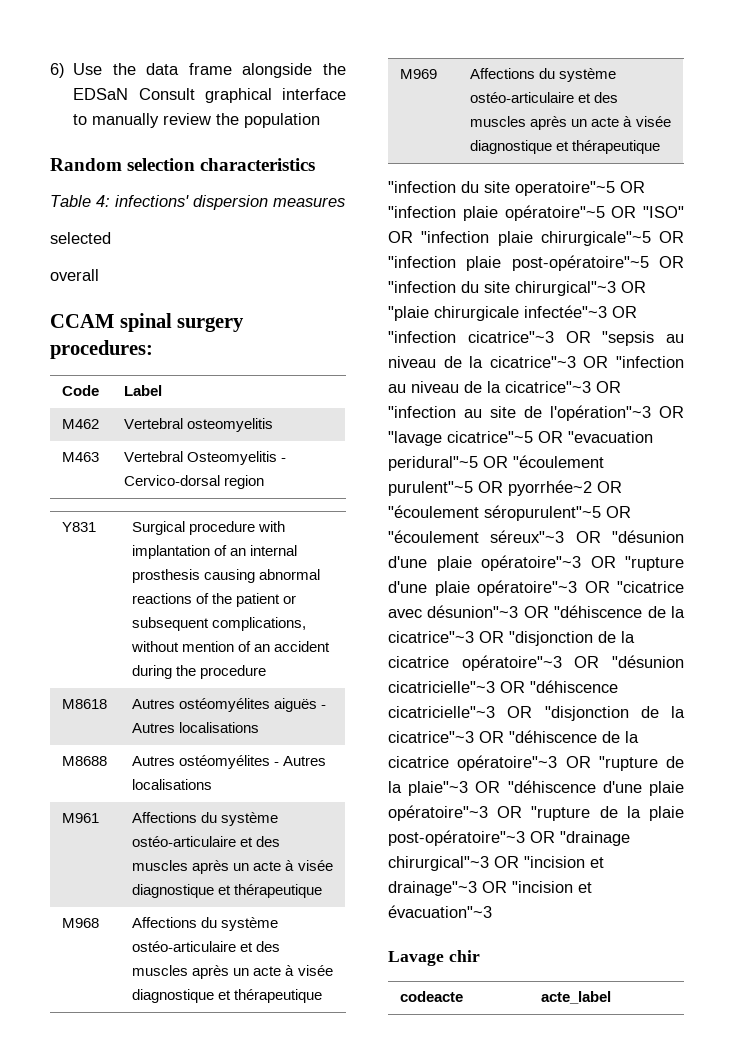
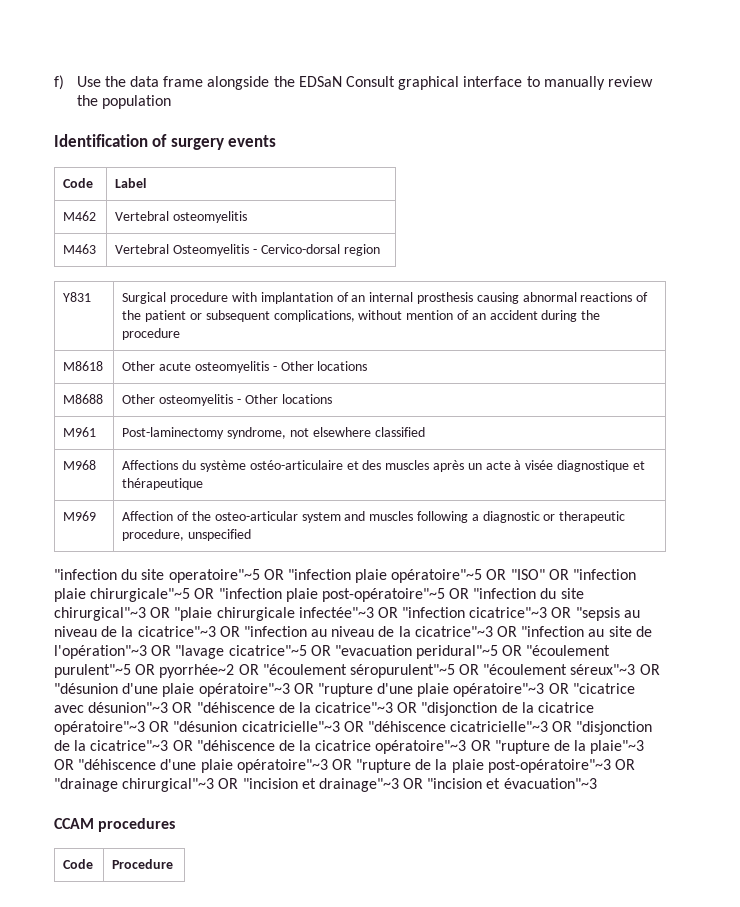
[50,63,65,78] 6) -> [54,75,64,90] f)
[50,158,316,171] [50,195,345,210] [50,232,111,244] [50,269,99,281] [50,313,245,332] [50,340,153,359] Random selection characteristics // Table 4: infections' dispersion measures // selected // overall // CCAM spinal surgery procedures: -> [54,134,277,150] Identification of surgery events
[132,698,327,712] [132,722,260,733] [62,756,108,766] [132,755,327,769] [132,779,213,790] [62,813,100,823] [132,812,279,826] [132,836,281,847] [132,860,333,874] [132,884,323,898] Autres ostéomyélites aiguës - Autres localisations // M8688 | Autres ostéomyélites - Autres localisations // M961 | Affections du système ostéo-articulaire et des muscles après un acte à visée diagnostique et thérapeutique -> [122,361,368,373] [63,394,104,404] [122,394,332,406] [63,427,97,437] [122,427,425,439] Other acute osteomyelitis - Other locations // M8688 | Other osteomyelitis - Other locations // M961 | Post-laminectomy syndrome, not elsewhere classified
[470,68,617,82] [470,92,619,103] [470,116,671,130] [470,140,661,154] Affections du système ostéo-articulaire et des muscles après un acte à visée diagnostique et thérapeutique -> [122,511,626,523] [122,529,252,541] Affection of the osteo-articular system and muscles following a diagnostic or therapeutic procedure, unspecified
[388,950,480,966] [400,991,464,1002] [541,991,612,1004] Lavage chir // codeacte | acte_label -> [54,818,176,832] [63,859,94,869] [112,859,174,869] CCAM procedures // Code | Procedure

